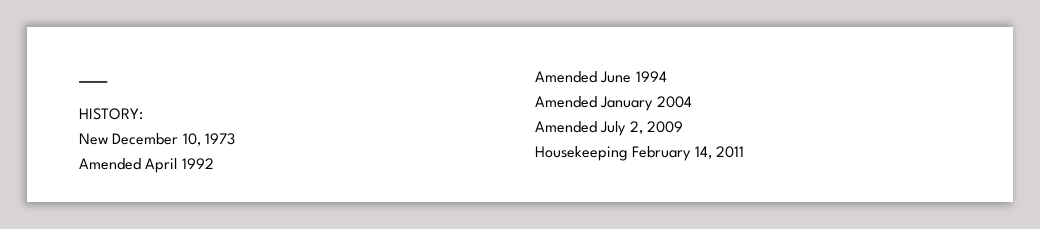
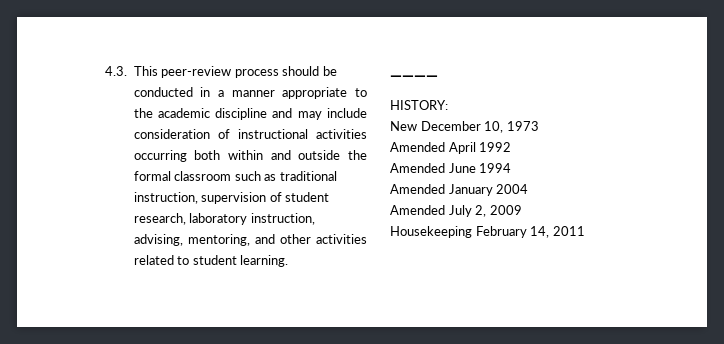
(79, 82) none -> [105,66,337,78] [133,87,367,99] [133,108,367,120] [133,129,367,139] [133,150,367,162] [133,171,337,181] [133,192,330,204] [133,213,315,225] [133,234,367,246] [133,255,289,267] 4.3. This peer-review process should be conducted in a manner appropriate to the academic discipline and may include consideration of instructional activities occurring both within and outside the formal classroom such as traditional instruction, supervision of student research, laboratory instruction, advising, mentoring, and other activities related to student learning. //

